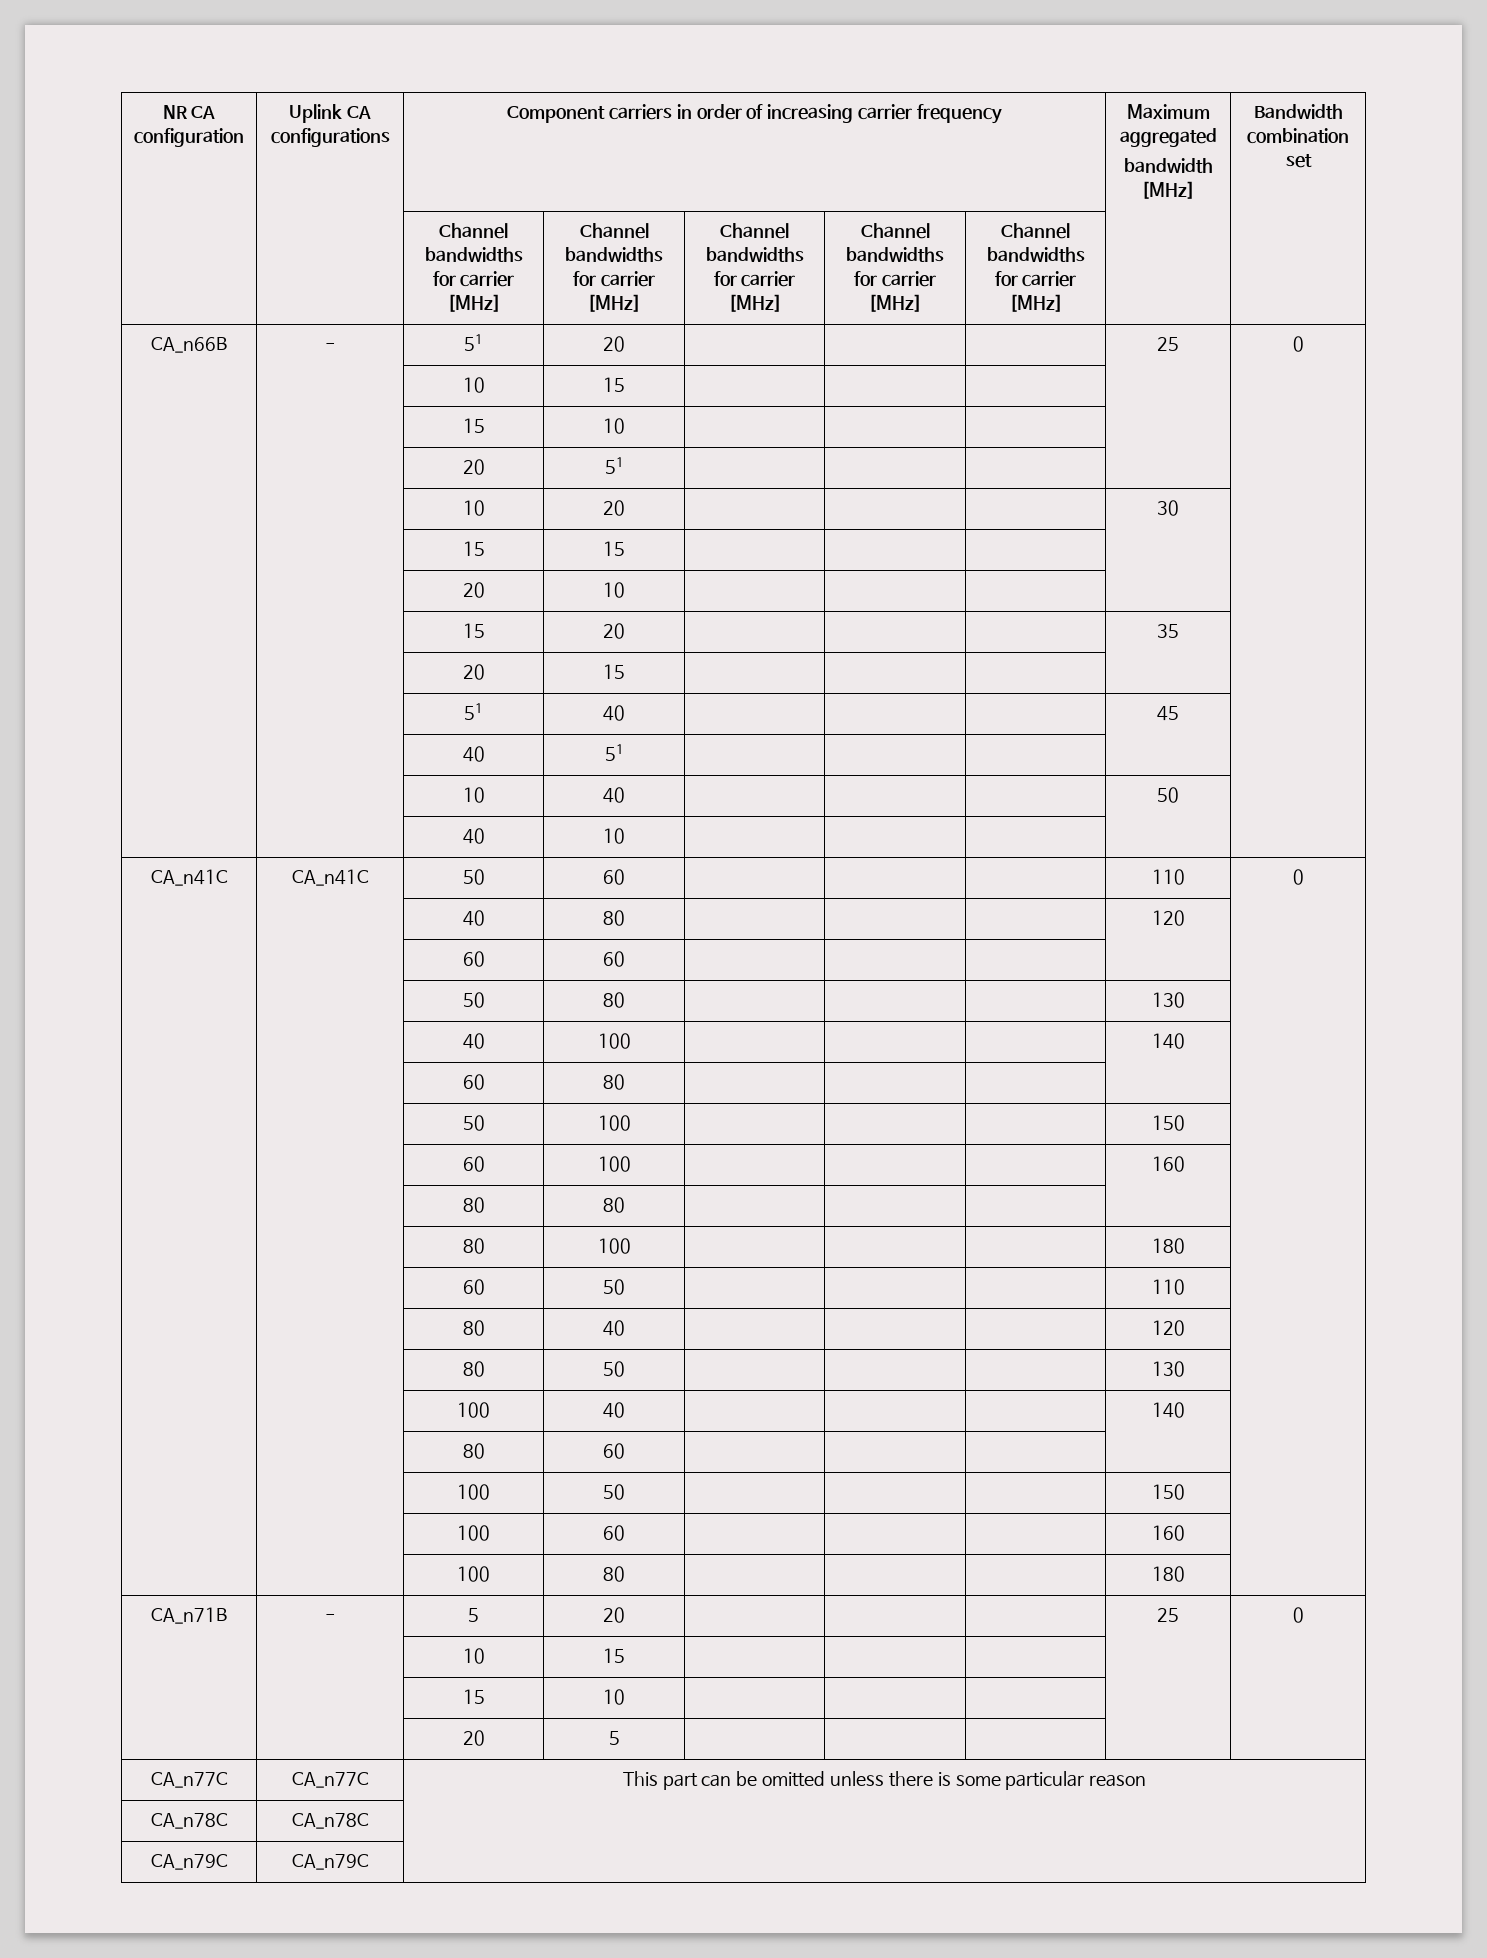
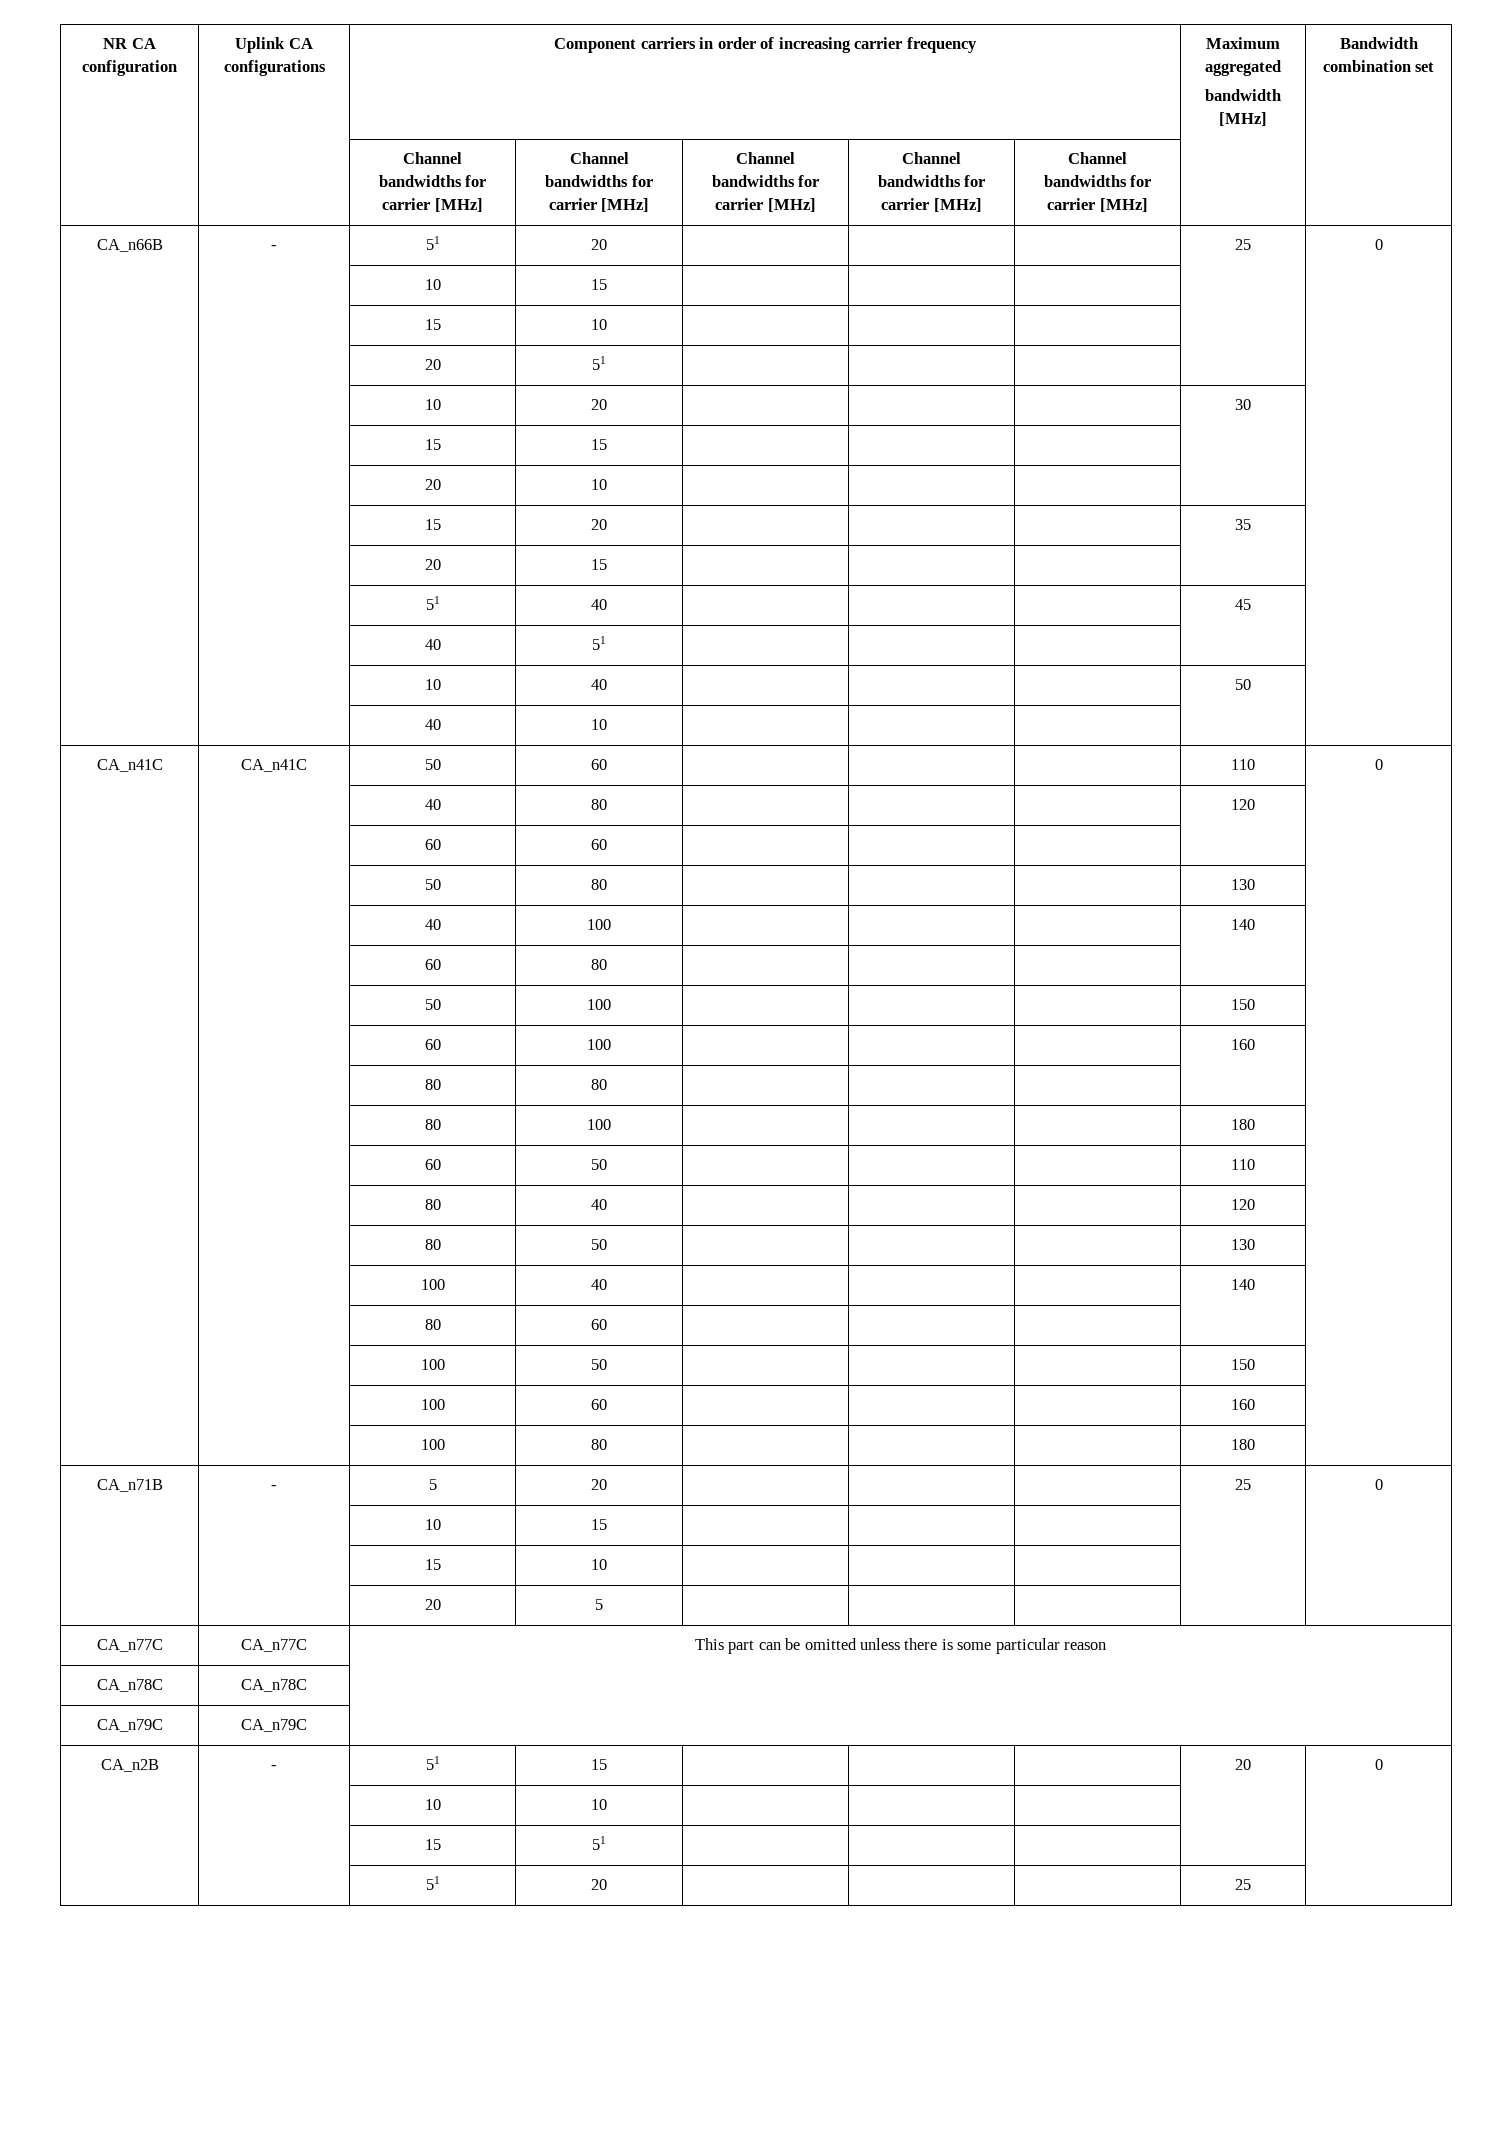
(369, 1862) none -> [100,1759,159,1772] [271,1765,277,1770] [425,1756,440,1770] [591,1759,607,1770] [1235,1759,1251,1770] [1374,1759,1383,1770] [424,1799,441,1810] [591,1799,607,1810] [424,1839,441,1850] [592,1836,606,1850] [425,1876,440,1890] [591,1879,607,1890] [1235,1879,1251,1890] // CA_n2B | - | 51 | 15 | | | | 20 | 0 // | | 10 | 10 | | | | | // | | 15 | 51 | | | | | // | | 51 | 20 | | | | 25 |

